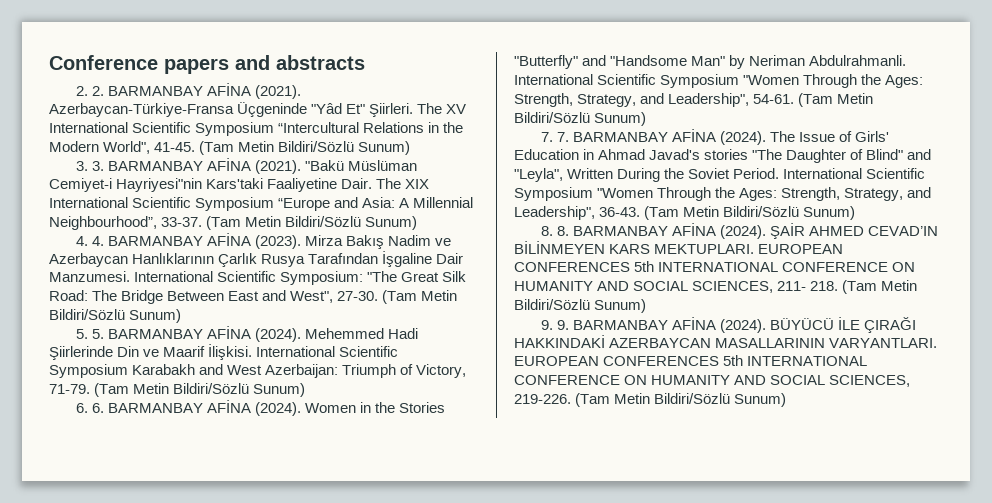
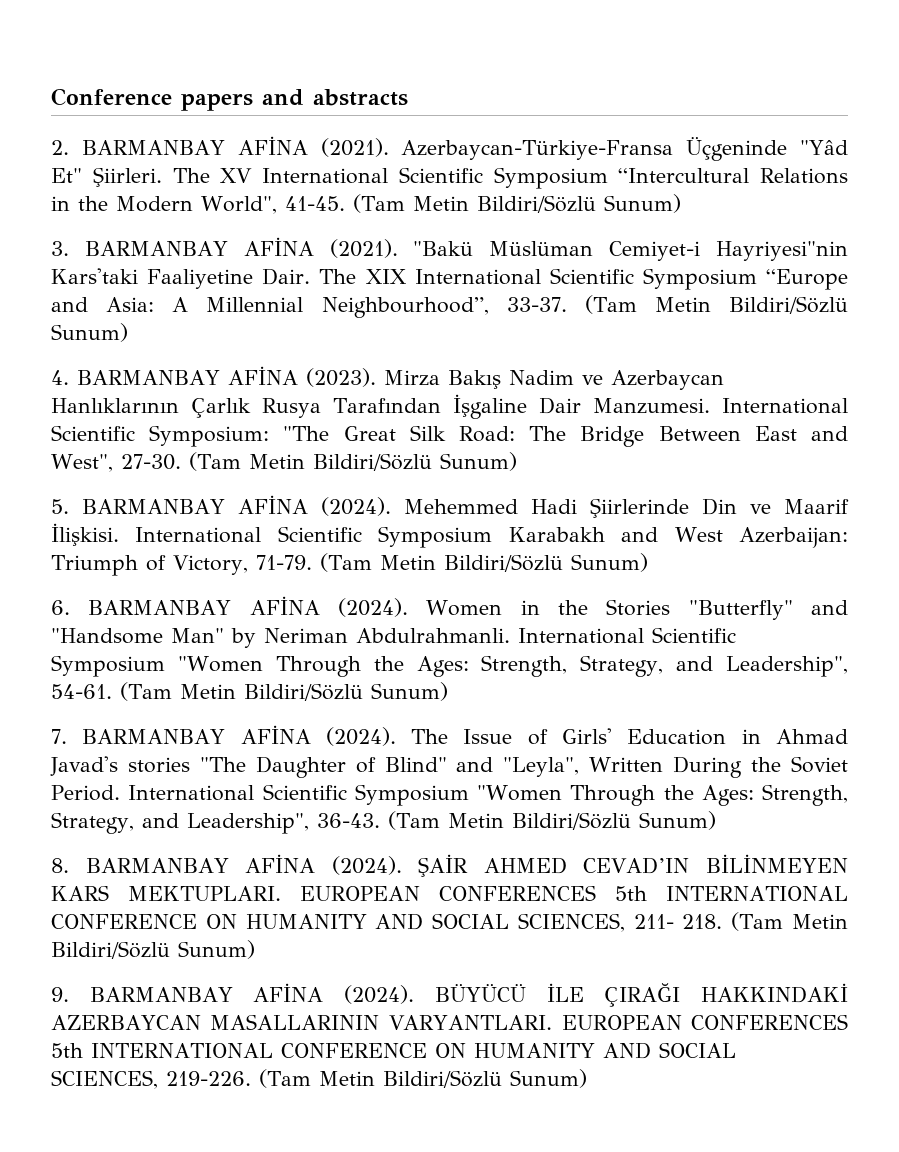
[91,86,104,96] 2. -> (69, 147) none
[91,161,104,171] 3. -> (69, 248) none
[91,236,104,246] 4. -> (69, 377) none
[91,329,104,339] 5. -> (69, 506) none
[91,403,104,413] 6. -> (70, 607) none
[556,132,569,142] 7. -> (67, 736) none
[556,226,569,236] 8. -> (69, 865) none
[556,320,569,330] 9. -> (69, 994) none

